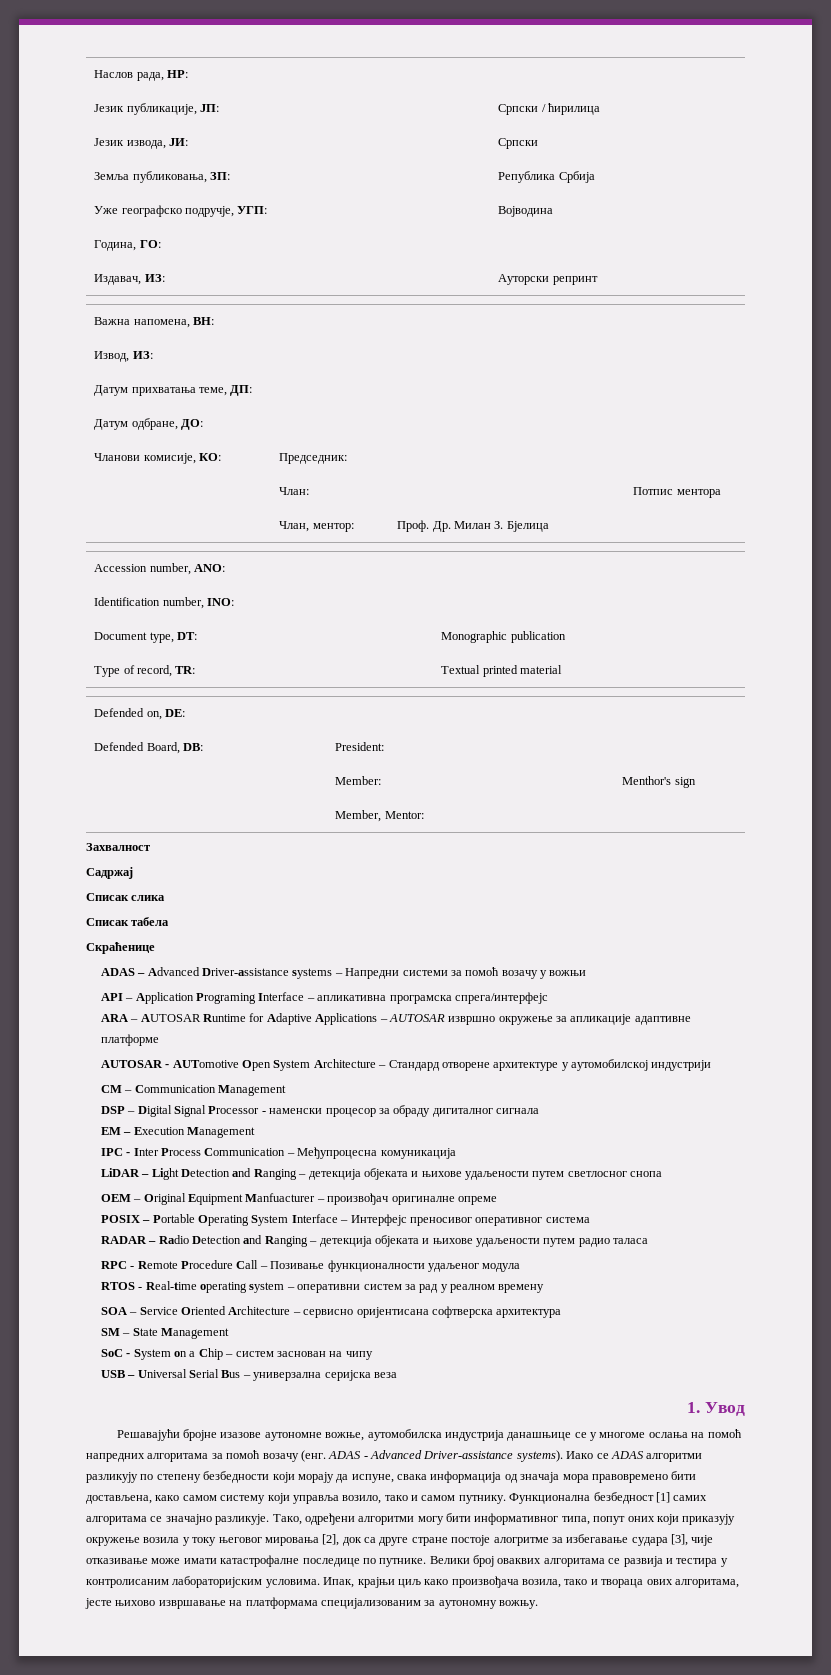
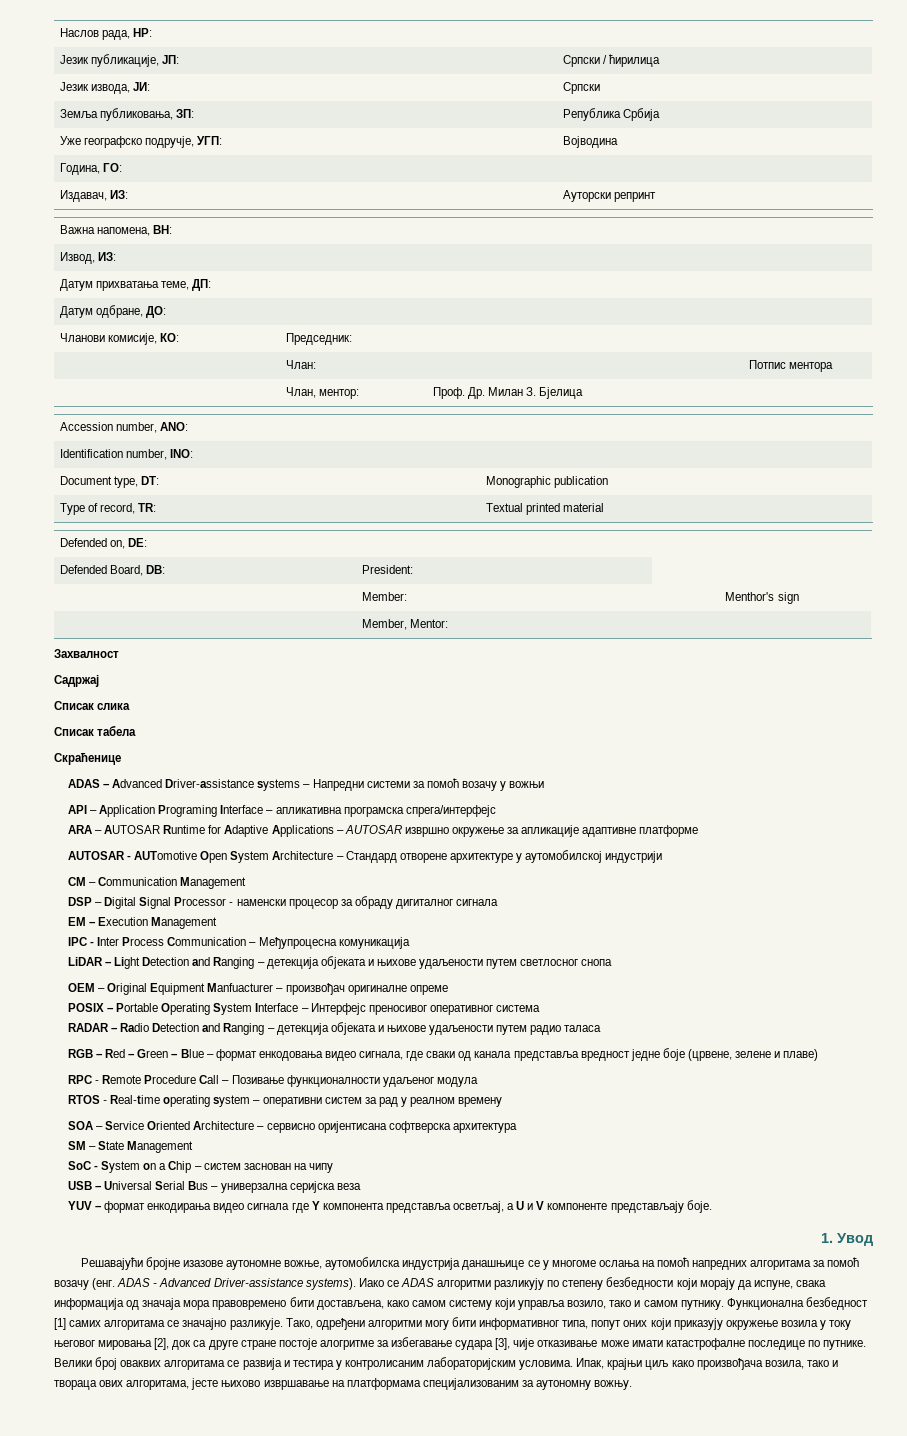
(649, 1241) none -> [67,1048,819,1061] // RGB – Red – Green – Blue – формат енкодовања видео сигнала, где сваки од канала представља вредност једне боје (црвене, зелене и плаве)
(397, 1375) none -> [67,1200,712,1213] // YUV – формат енкодирања видео сигнала где Y компонента представља осветљај, а U и V компоненте представљају боје.

